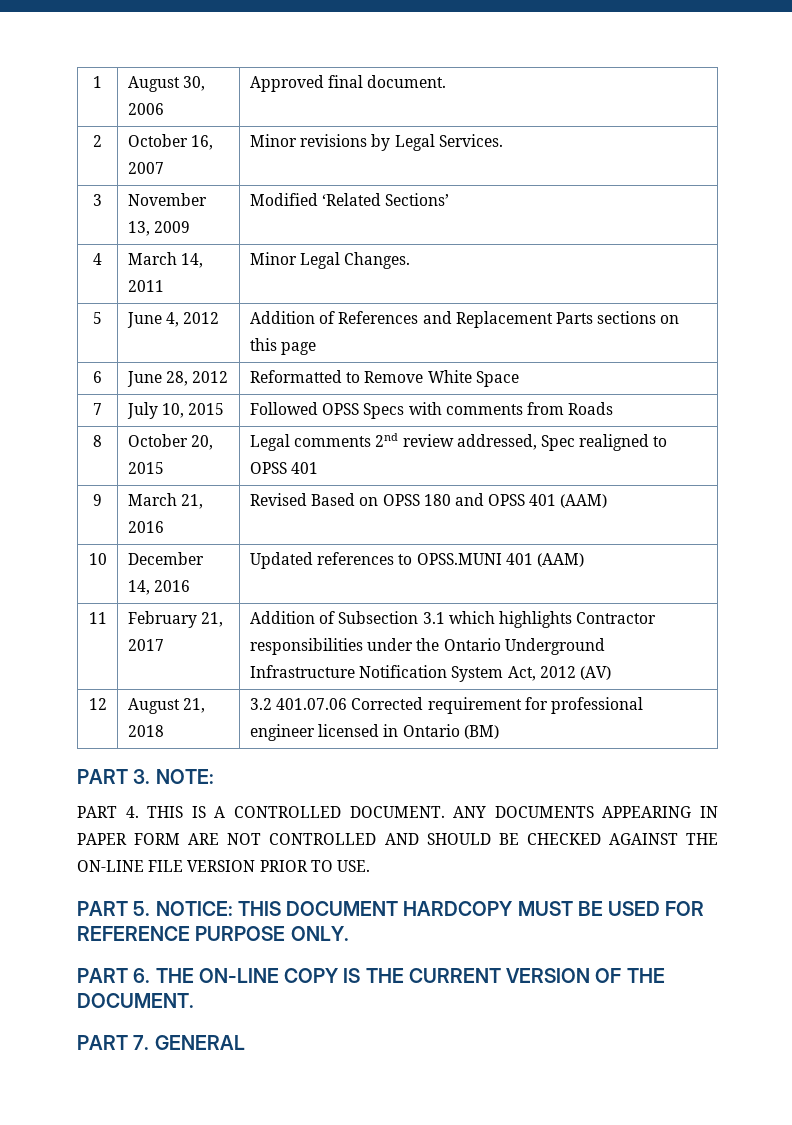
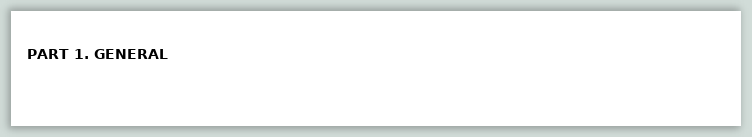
[93,76,102,88] [127,76,206,92] [127,103,164,115] [249,75,447,92] [93,135,102,147] [127,134,214,150] [127,162,164,174] [249,134,503,151] [93,194,102,206] [127,193,207,206] [127,221,191,236] [249,193,450,206] [93,253,102,265] [127,252,204,268] [127,280,164,292] [249,252,411,269] [93,312,102,324] [126,312,220,328] [249,311,680,328] [249,338,317,355] [93,371,102,383] [126,371,229,387] [249,370,519,387] [93,403,102,415] [126,402,225,419] [249,402,614,419] [93,435,102,447] [127,434,214,450] [127,462,164,474] [249,433,668,451] [249,462,319,474] [93,494,102,506] [127,493,204,509] [127,521,164,533] [249,493,608,508] [88,553,107,565] [127,552,204,565] [127,580,191,595] [249,552,584,569] [88,612,107,624] [127,611,224,628] [127,639,164,651] [249,611,657,628] [249,638,605,655] [249,665,611,682] [88,698,107,710] [127,698,206,714] [127,725,164,737] [249,697,643,714] [249,724,499,741] [77,769,214,784] [77,806,719,818] [77,833,719,845] [77,860,370,872] [77,901,705,916] [77,926,349,941] [77,968,665,983] [77,993,194,1008] [77,1035,150,1050] 1 | August 30, 2006 | Approved final document. // 2 | October 16, 2007 | Minor revisions by Legal Services. // 3 | November 13, 2009 | Modified ‘Related Sections’ // 4 | March 14, 2011 | Minor Legal Changes. // 5 | June 4, 2012 | Addition of References and Replacement Parts sections on this page // 6 | June 28, 2012 | Reformatted to Remove White Space // 7 | July 10, 2015 | Followed OPSS Specs with comments from Roads // 8 | October 20, 2015 | Legal comments 2nd review addressed, Spec realigned to OPSS 401 // 9 | March 21, 2016 | Revised Based on OPSS 180 and OPSS 401 (AAM) // 10 | December 14, 2016 | Updated references to OPSS.MUNI 401 (AAM) // 11 | February 21, 2017 | Addition of Subsection 3.1 which highlights Contractor responsibilities under the Ontario Underground Infrastructure Notification System Act, 2012 (AV) // 12 | August 21, 2018 | 3.2 401.07.06 Corrected requirement for professional engineer licensed in Ontario (BM) // PART 3. NOTE: // PART 4. THIS IS A CONTROLLED DOCUMENT. ANY DOCUMENTS APPEARING IN PAPER FORM ARE NOT CONTROLLED AND SHOULD BE CHECKED AGAINST THE ON-LINE FILE VERSION PRIOR TO USE. // PART 5. NOTICE: THIS DOCUMENT HARDCOPY MUST BE USED FOR REFERENCE PURPOSE ONLY. // PART 6. THE ON-LINE COPY IS THE CURRENT VERSION OF THE DOCUMENT. // PART 7. -> [27,49,89,59] PART 1.

